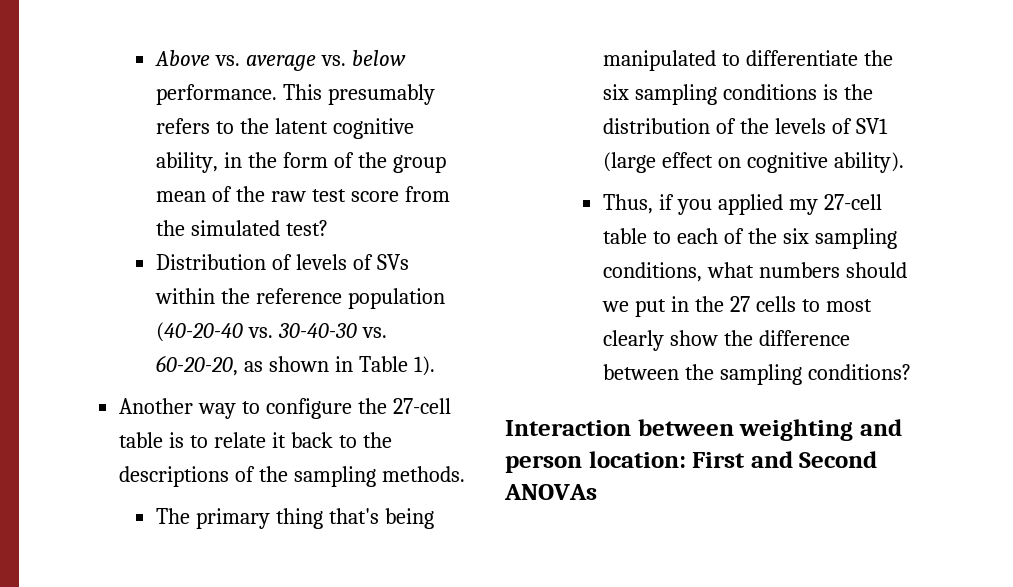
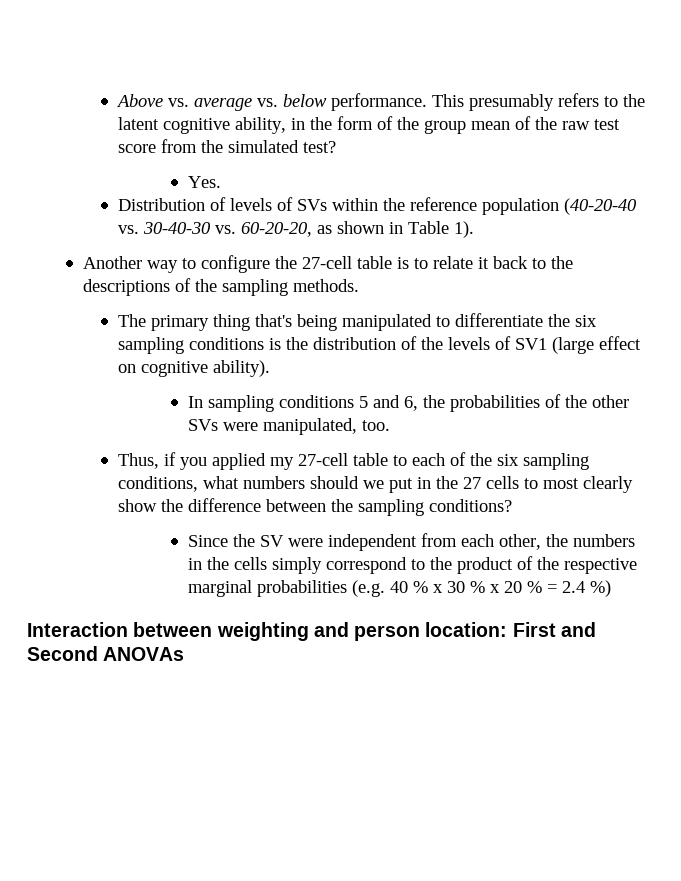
(328, 228) none -> [188,176,222,188] // Yes.
(904, 162) none -> [188,394,630,412] [188,418,391,435] // In sampling conditions 5 and 6, the probabilities of the other SVs were manipulated, too.
(911, 372) none -> [188,533,636,551] [188,556,638,574] [188,580,612,597] // Since the SV were independent from each other, the numbers in the cells simply correspond to the product of the respective marginal probabilities (e.g. 40 % x 30 % x 20 % = 2.4 %)

